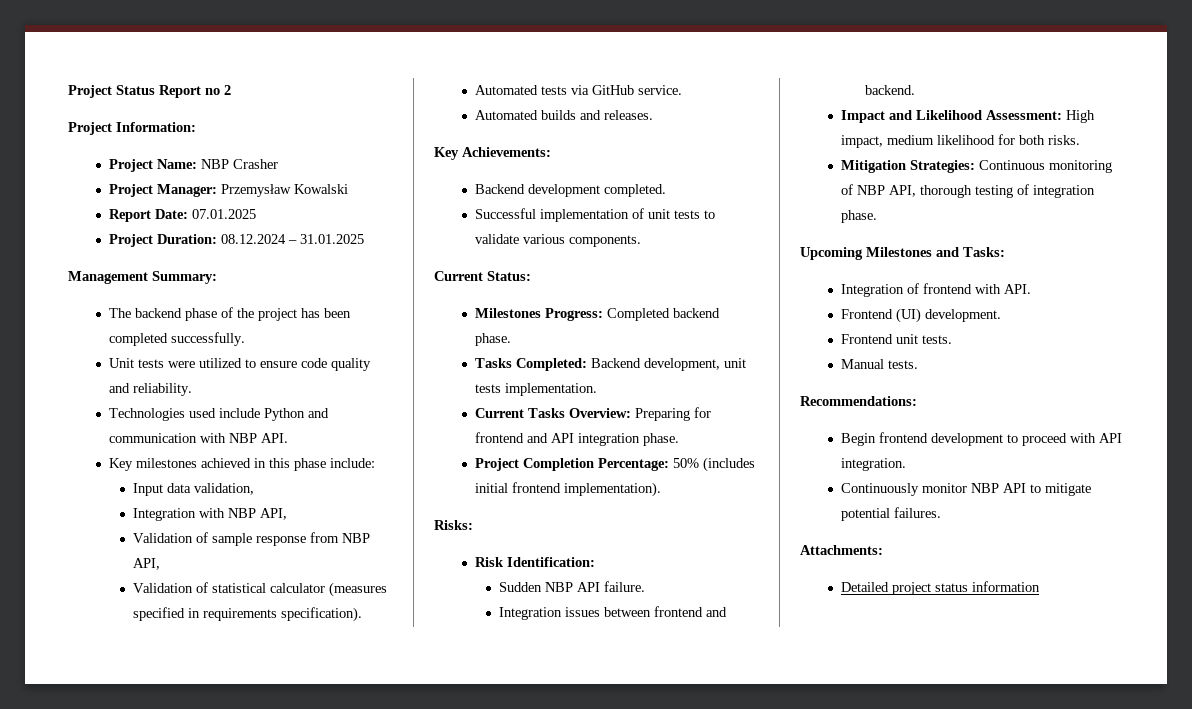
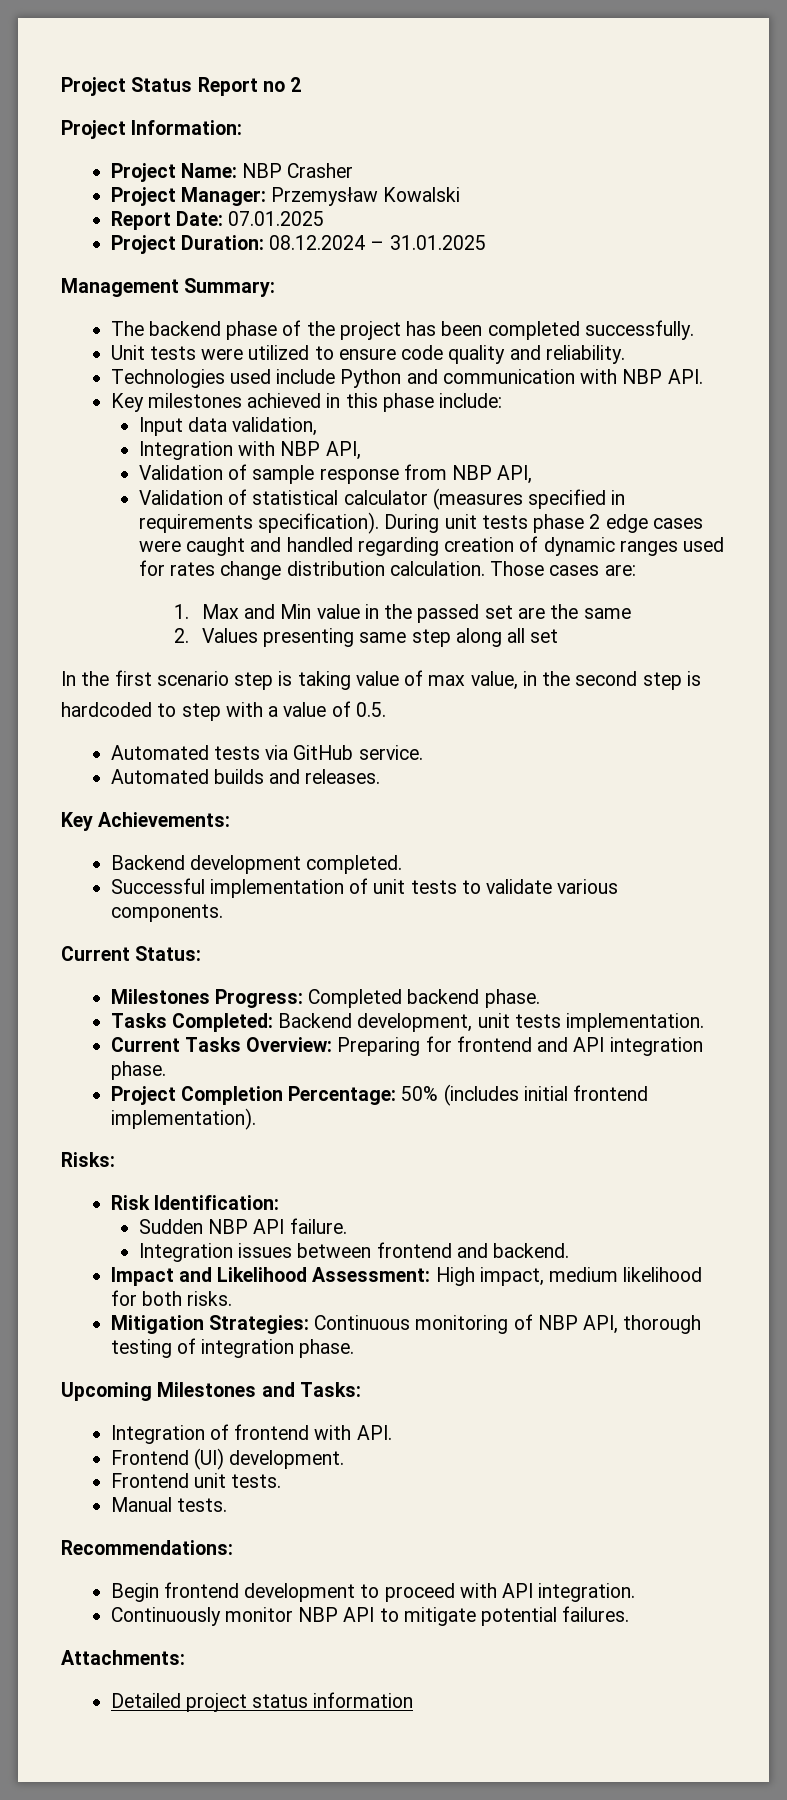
(363, 614) none -> [384,514,703,533] [138,536,725,556] [138,560,636,580] [173,604,631,623] [173,628,559,647] [61,670,701,690] [61,701,386,721] During unit tests phase 2 edge cases were caught and handled regarding creation of dynamic ranges used for rates change distribution calculation. Those cases are: // 1. Max and Min value in the passed set are the same // 2. Values presenting same step along all set // In the first scenario step is taking value of max value, in the second step is // hardcoded to step with a value of 0.5.

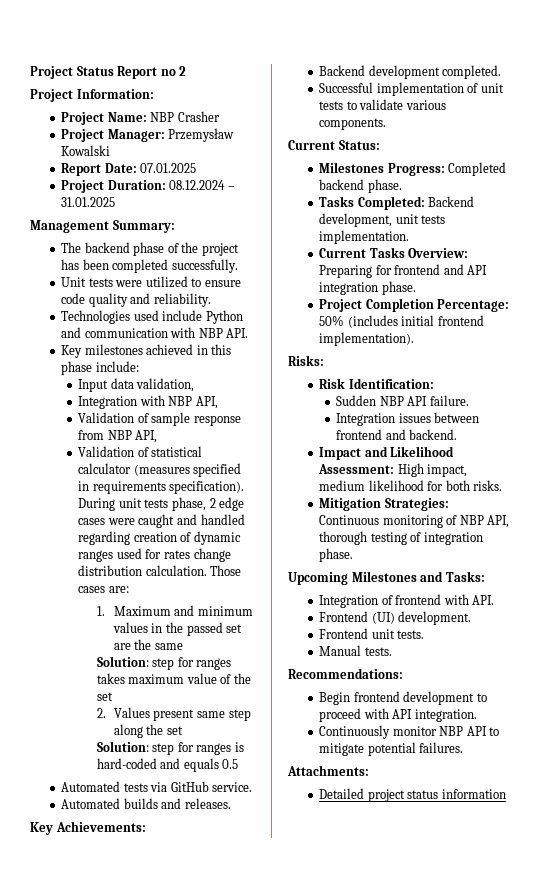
[533,514,585,533] phase -> [171,497,206,511] phase,
[201,604,360,619] Max and Min value -> [113,605,253,616] [112,622,148,633] Maximum and minimum values
(631, 613) none -> [96,656,232,670] [96,673,251,684] [96,692,113,701] // Solution: step for ranges takes maximum value of the set
[263,628,355,647] presenting -> [153,709,195,721] present
[507,628,559,643] [61,670,701,690] [61,701,386,721] all set // In the first scenario step is taking value of max value, in the second step is // hardcoded to step with a value of 0.5. -> [146,724,183,735] [96,741,244,755] [96,758,239,772] the set // Solution: step for ranges is hard-coded and equals 0.5

